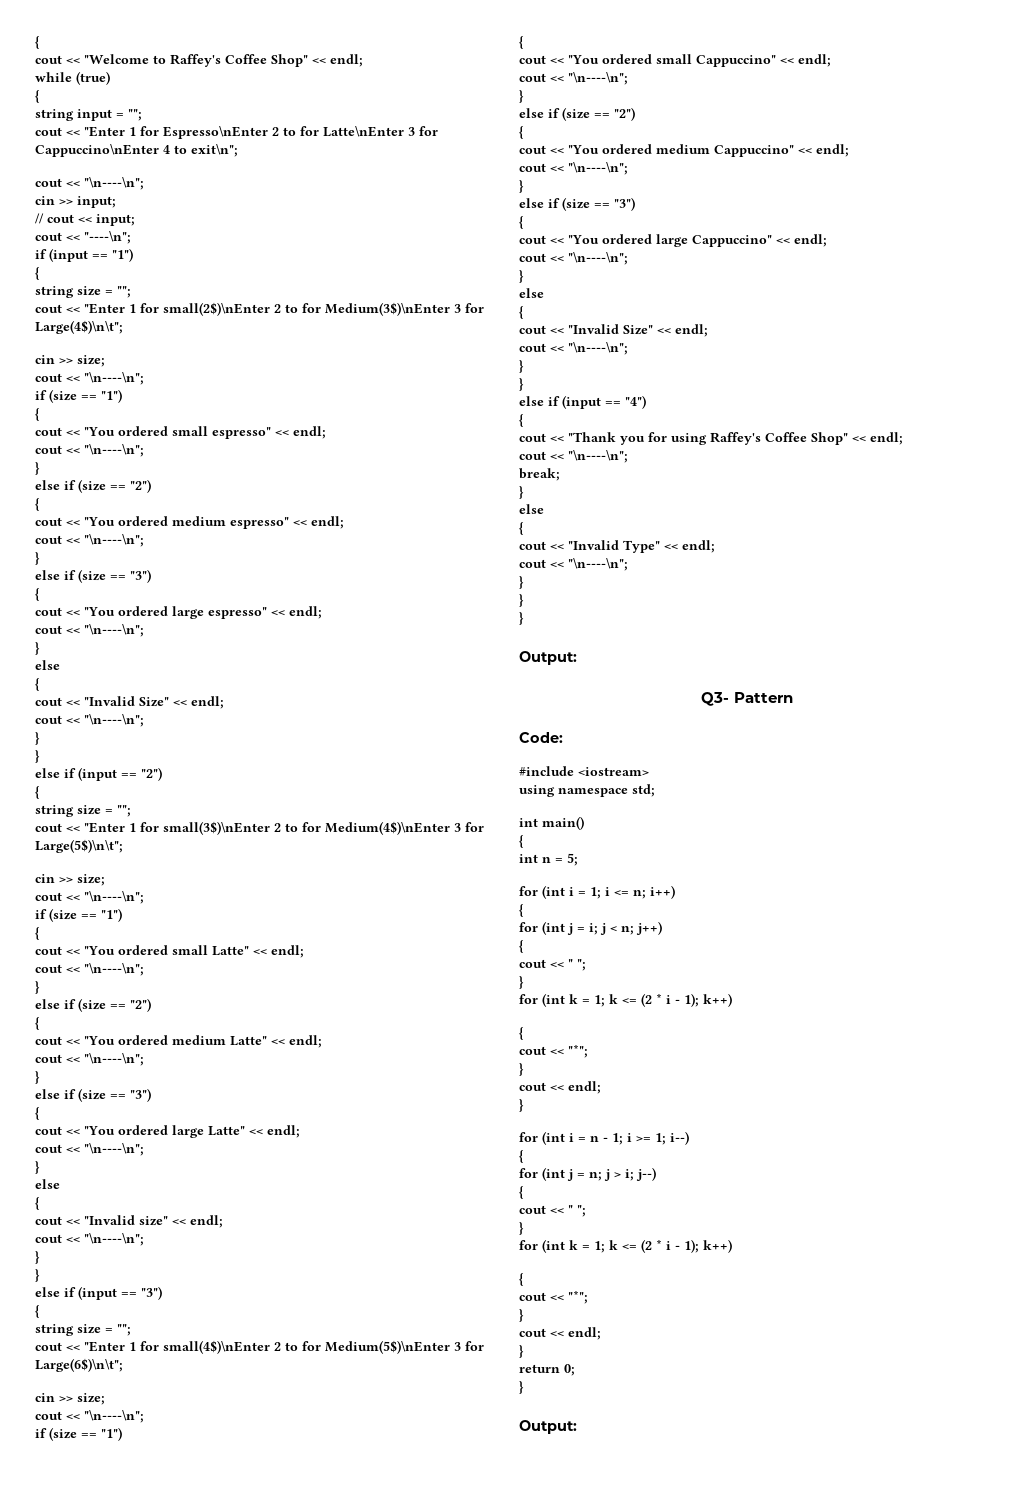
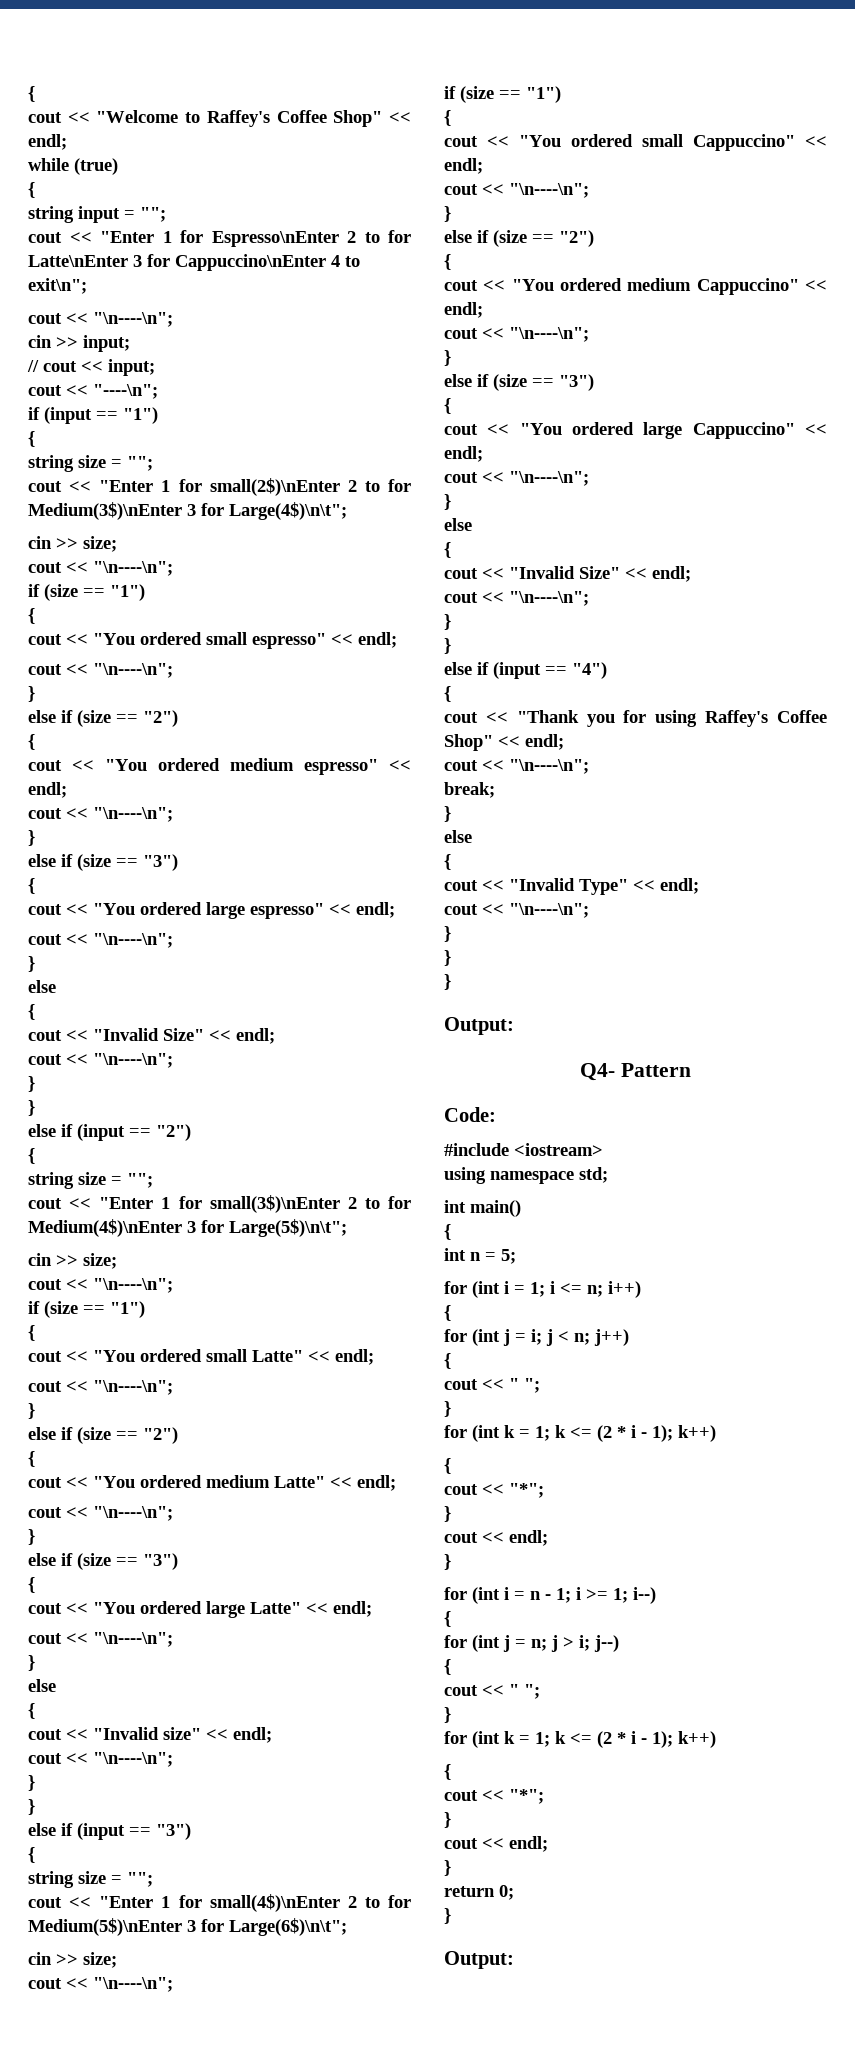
[701,692,730,706] Q3- -> [580,1063,616,1081] Q4-

